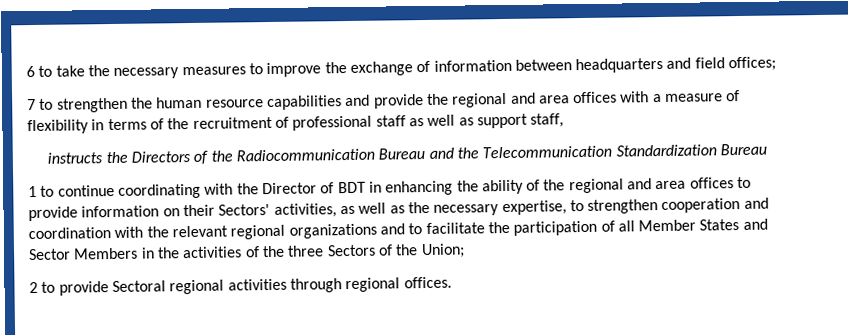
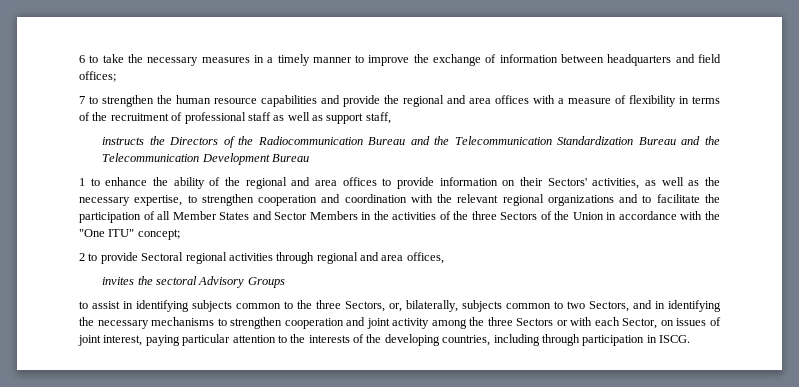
(246, 71) none -> [253,54,352,66] in a timely manner
[28,180,454,199] // 1 to continue coordinating with the Director of BDT in enhancing -> [681,136,721,145] [102,153,309,165] [79,177,148,186] and the Telecommunication Development Bureau // 1 to enhance
[420,243,465,259] Union; -> [572,211,720,220] [79,229,180,240] Union in accordance with the "One ITU" concept;
[403,276,452,289] offices. -> [360,252,444,264] [102,276,285,288] [79,300,721,312] [79,317,721,329] [78,334,690,346] and area offices, // invites the sectoral Advisory Groups // to assist in identifying subjects common to the three Sectors, or, bilaterally, subjects common to two Sectors, and in identifying the necessary mechanisms to strengthen cooperation and joint activity among the three Sectors or with each Sector, on issues of joint interest, paying particular attention to the interests of the developing countries, including through participation in ISCG.

